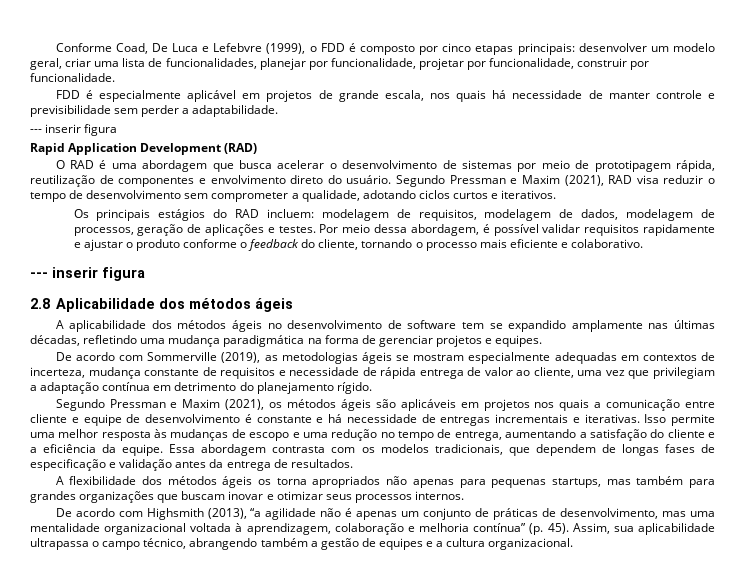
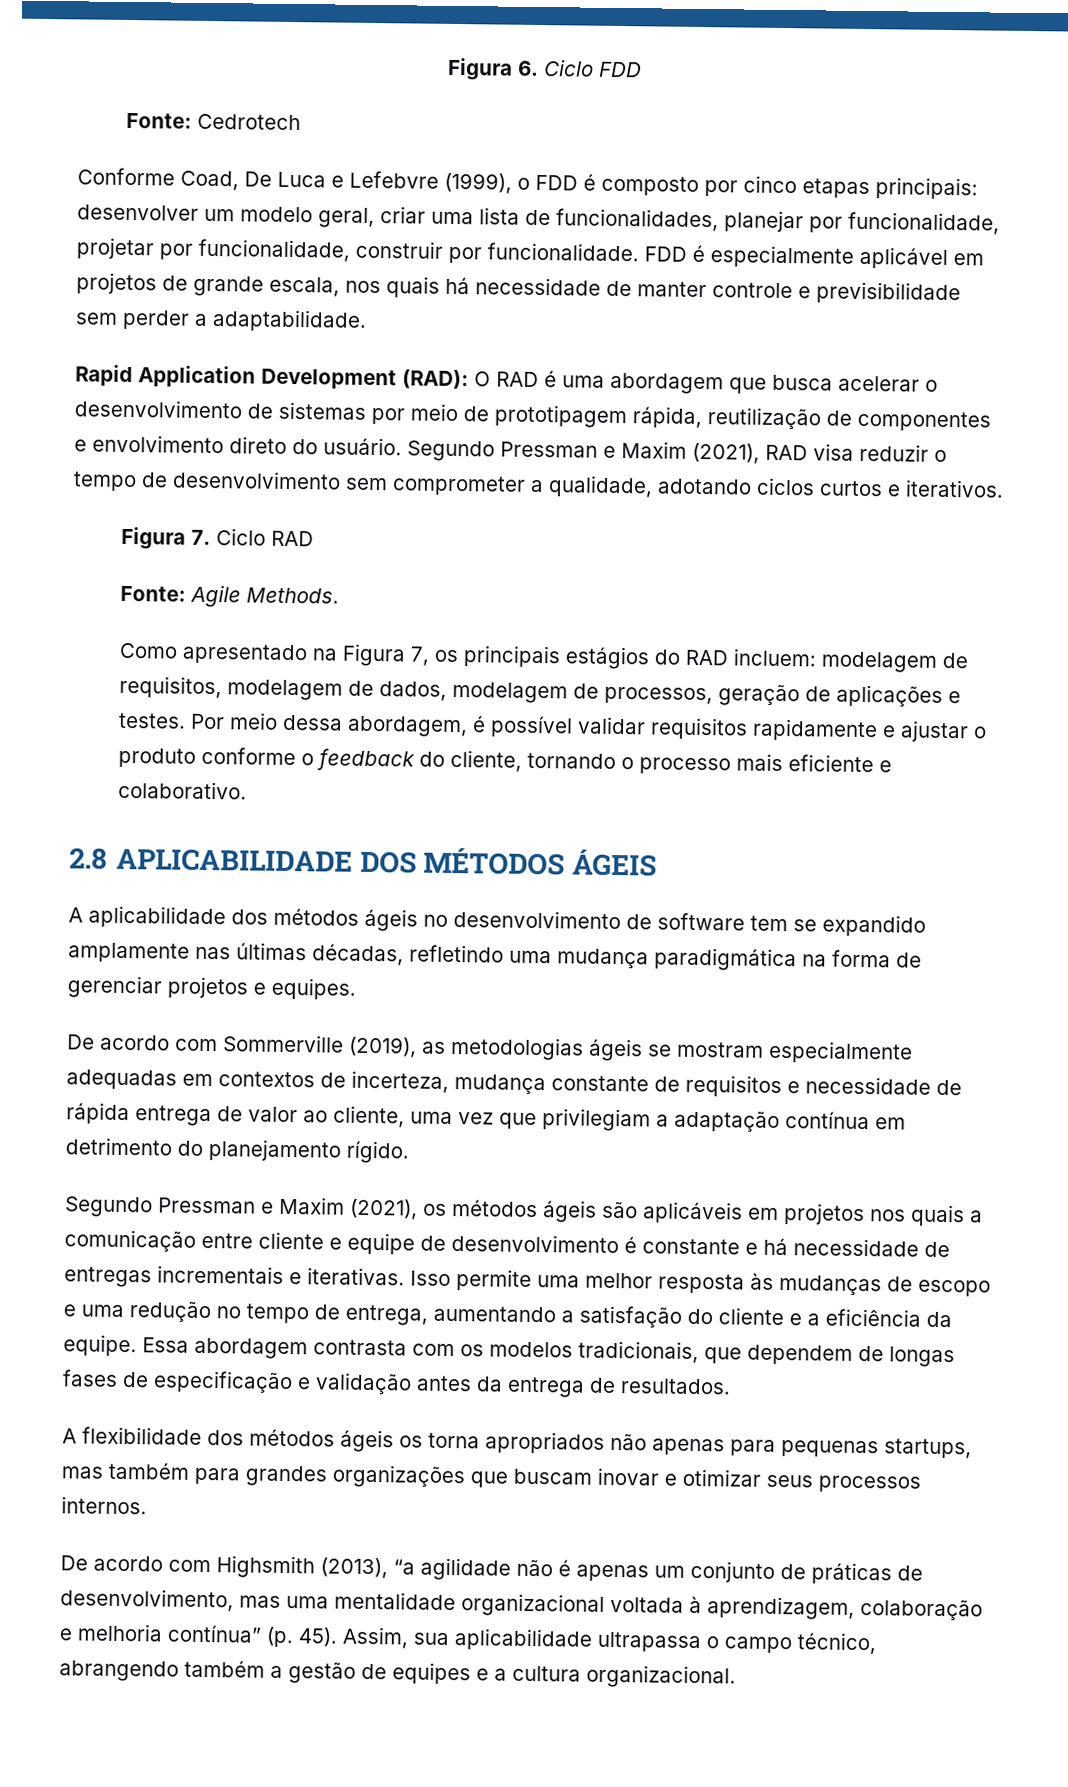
(55, 47) none -> [446,57,642,81] [126,112,302,131] Figura 6. Ciclo FDD // Fonte: Cedrotech //
(115, 77) // -> (639, 252) none
[30,124,118,136] // --- inserir figura -> (367, 320) none
[224,143,258,154] (RAD) // -> [402,369,469,390] (RAD):
[73,209,89,218] Os -> [121,526,315,550] [120,584,340,608] [119,642,459,667] Figura 7. Ciclo RAD // Fonte: Agile Methods. // Como apresentado na Figura 7, os
[30,267,145,281] [30,298,293,312] --- inserir figura // 2.8 Aplicabilidade dos métodos ágeis -> [69,847,657,877] 2.8 APLICABILIDADE DOS MÉTODOS ÁGEIS

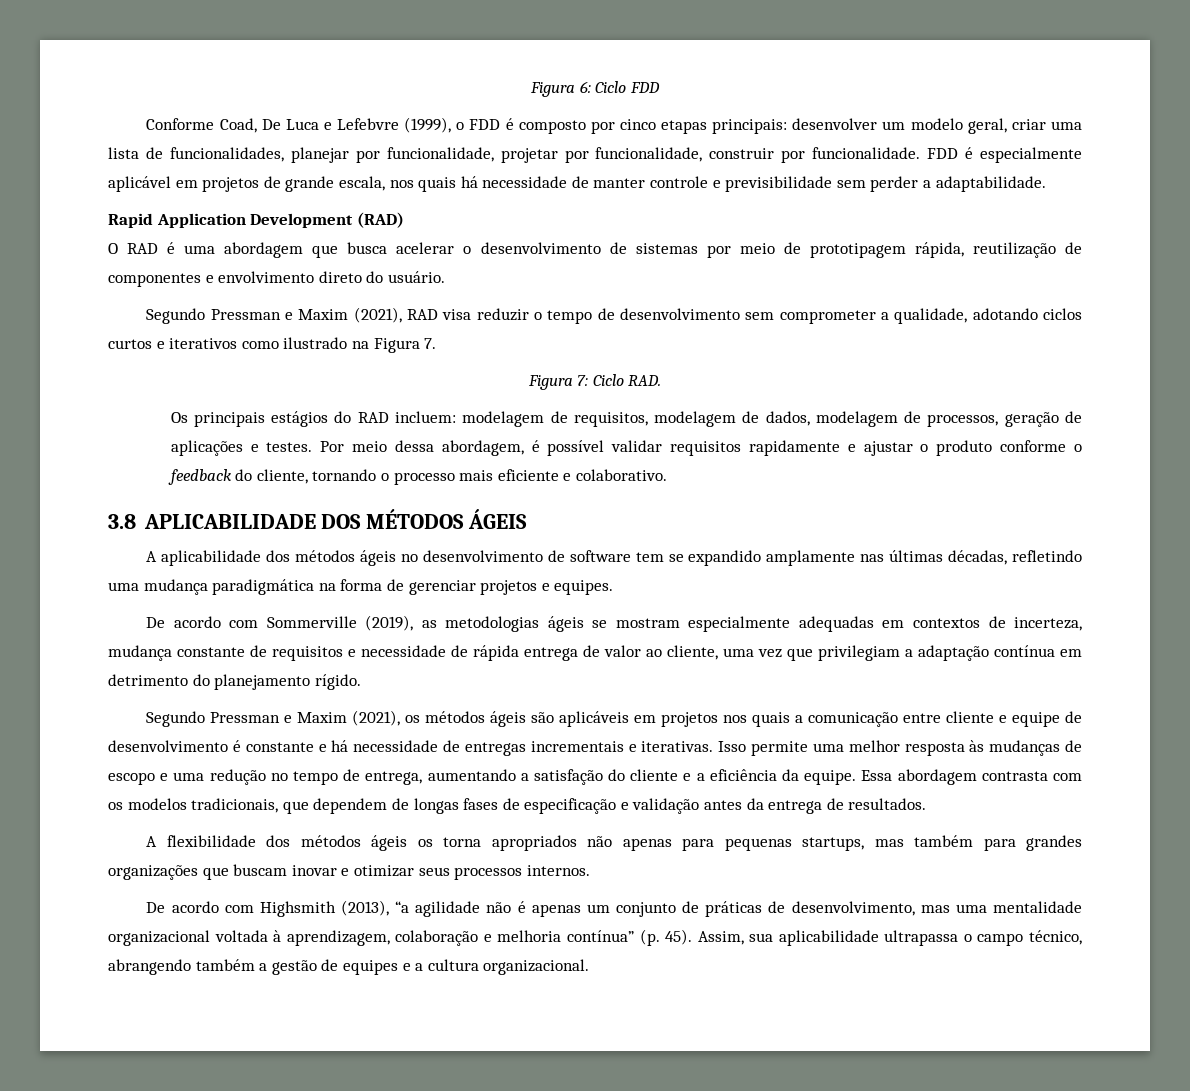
[446,57,539,81] Figura 6. -> [530,81,591,97] Figura 6:
[126,112,302,131] // Fonte: Cedrotech -> (660, 87) none
[402,369,469,390] (RAD): -> [356,212,404,228] (RAD) //
(402, 446) none -> (445, 277) //
[905,479,1004,498] [121,526,315,550] [120,584,340,608] [119,642,459,667] iterativos. // Figura 7. Ciclo RAD // Fonte: Agile Methods. // Como apresentado na Figura 7, os -> [169,337,437,353] [527,374,662,390] [170,412,188,423] iterativos como ilustrado na Figura 7. // Figura 7: Ciclo RAD. // Os
[69,847,107,870] 2.8 -> [108,514,136,529] 3.8

